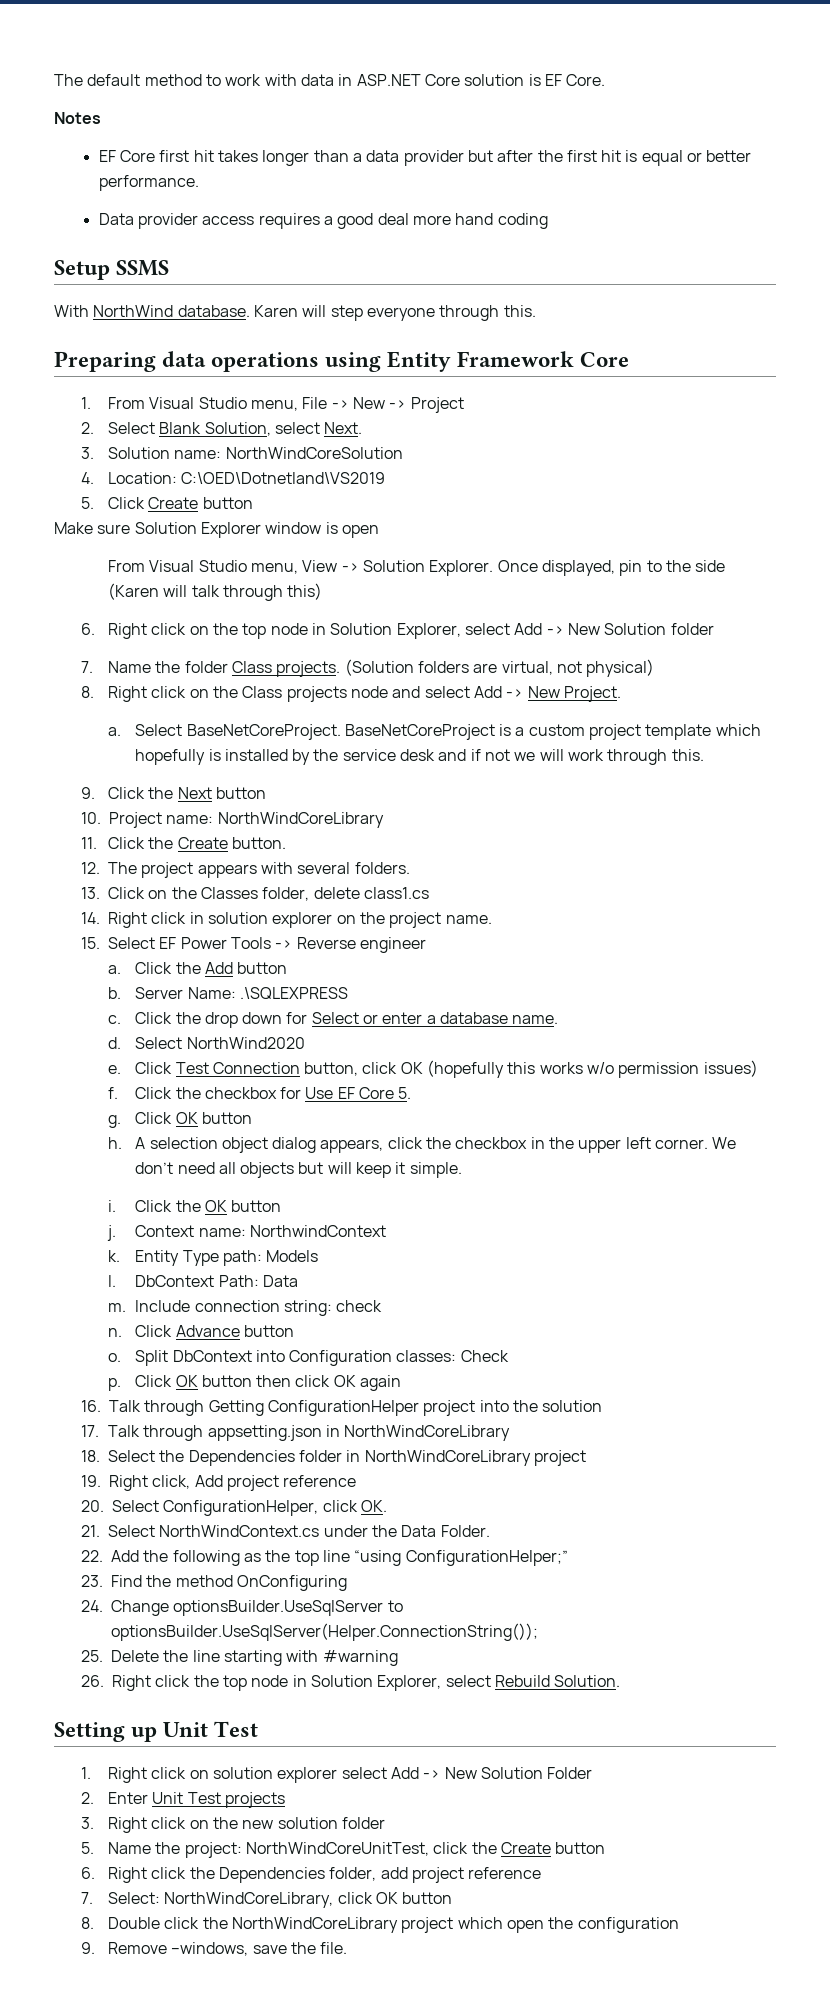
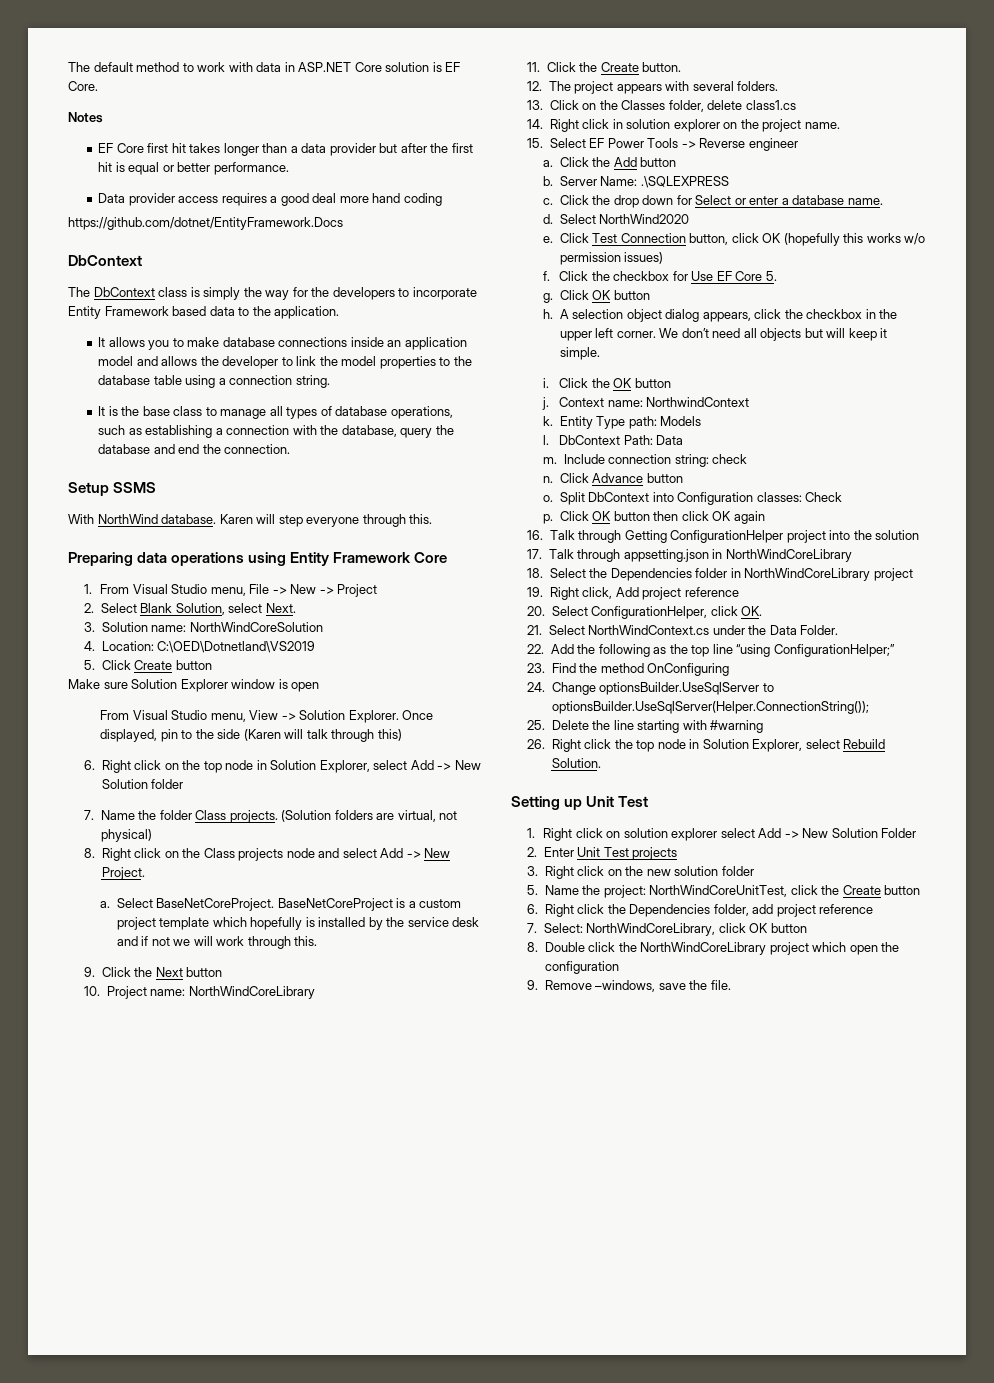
(548, 221) none -> [68,217,343,230] [68,255,142,266] [68,287,477,300] [68,306,340,319] [98,337,467,350] [98,356,472,369] [98,375,330,388] [98,406,453,419] [98,425,454,438] [98,444,291,454] // https://github.com/dotnet/EntityFramework.Docs // DbContext // The DbContext class is simply the way for the developers to incorporate Entity Framework based data to the application. // It allows you to make database connections inside an application model and allows the developer to link the model properties to the database table using a connection string. // It is the base class to manage all types of database operations, such as establishing a connection with the database, query the database and end the connection.

